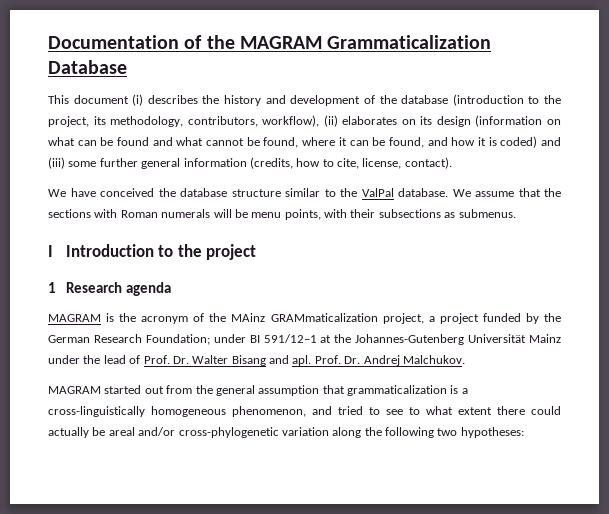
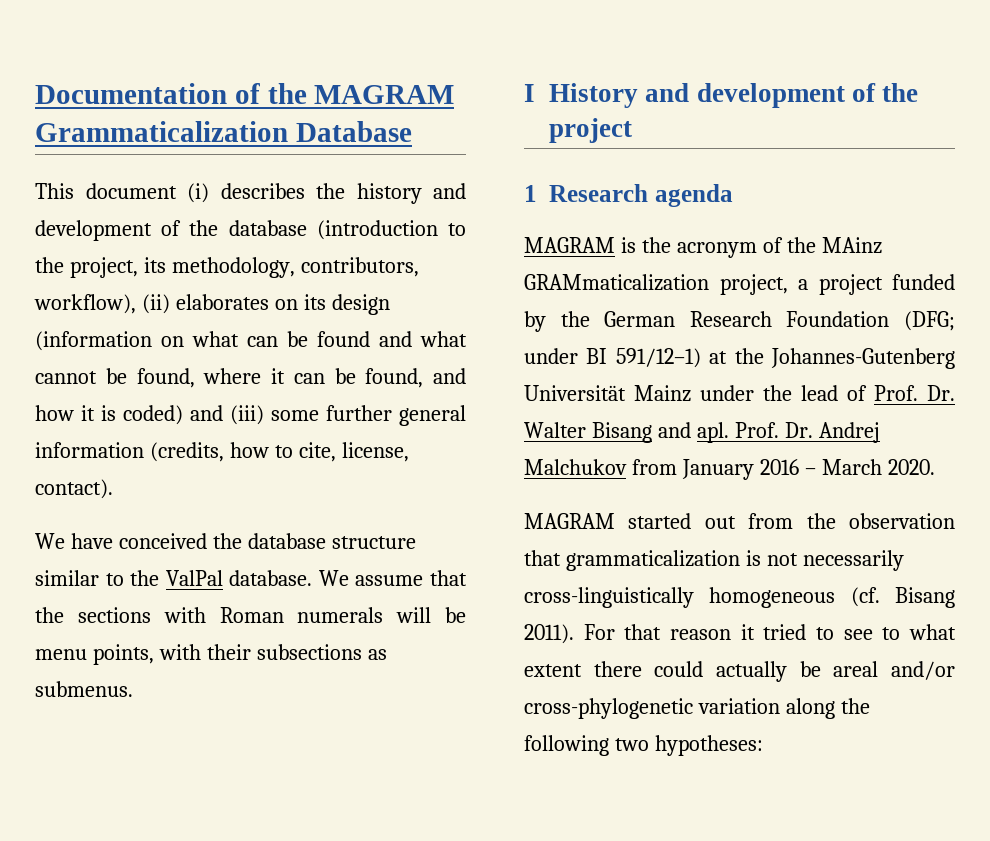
[65,244,174,257] Introduction to -> [548,83,876,108] History and development of
[145,334,210,345] Foundation; -> [786,311,955,331] Foundation (DFG;
[263,334,317,343] 591/12–1 -> [615,348,701,368] 591/12–1)
[402,355,465,364] Malchukov. -> [524,459,935,480] Malchukov from January 2016 – March 2020.
[215,385,320,396] general assumption -> [849,513,955,529] observation
[461,388,468,394] [48,406,332,417] a cross-linguistically homogeneous phenomenon, and -> [766,550,904,571] [524,587,955,608] [524,624,755,644] not necessarily cross-linguistically homogeneous (cf. Bisang 2011). For that reason it

